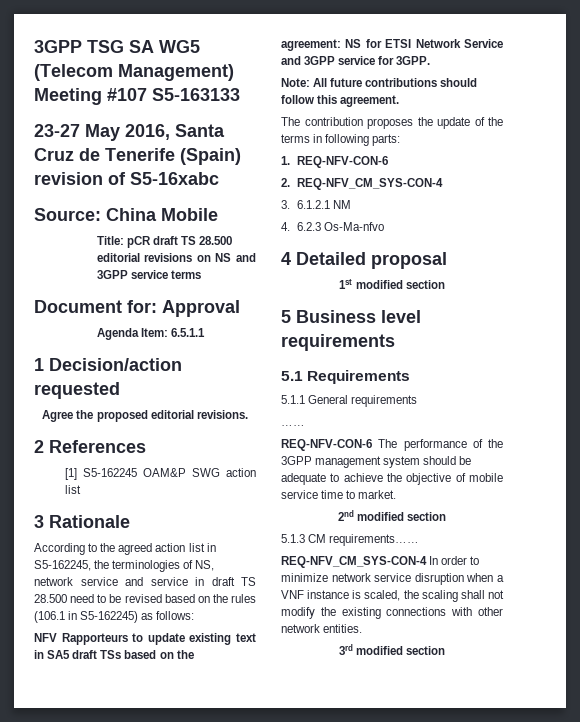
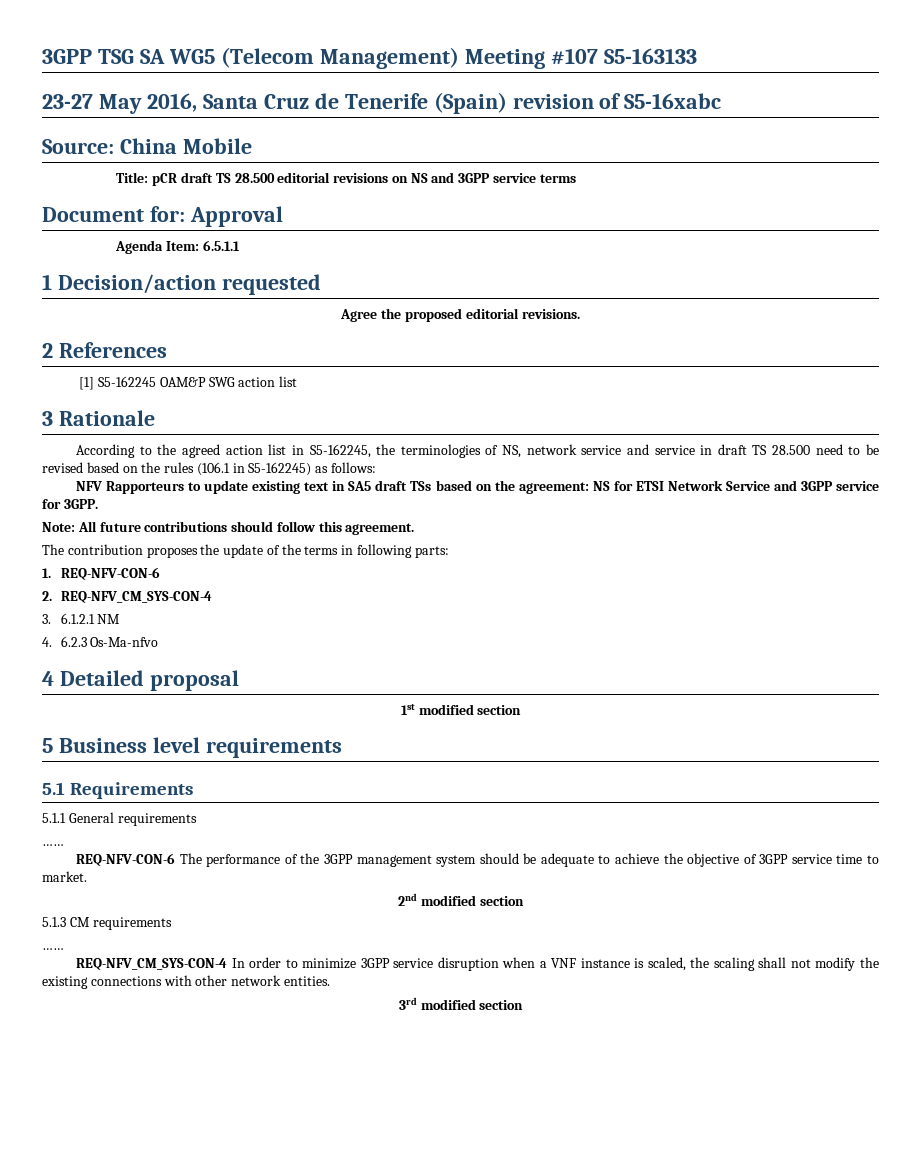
[469,473,503,482] mobile -> [759,854,789,864] 3GPP
[329,534,420,546] requirements…… -> [92,917,172,930] [42,948,64,950] requirements // ……
[331,573,371,582] network -> [360,958,390,968] 3GPP

